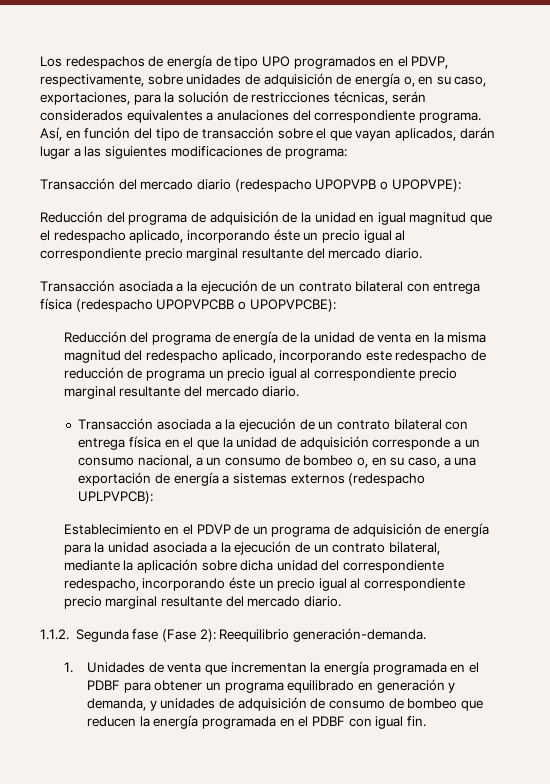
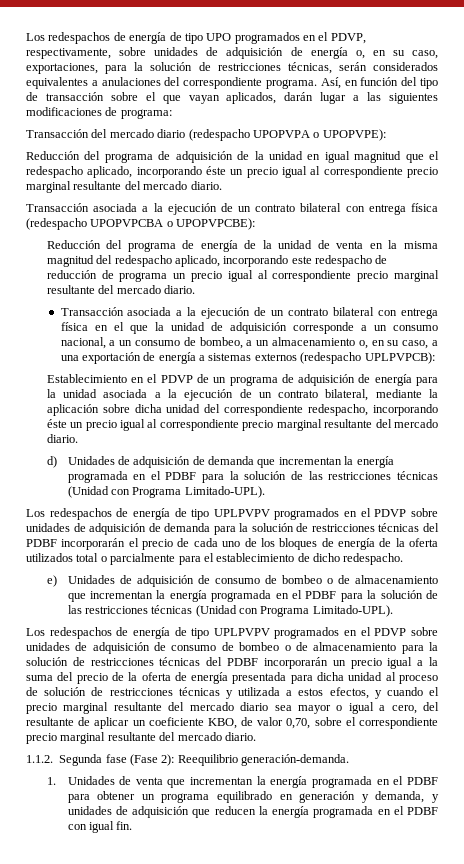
[315,179,377,190] UPOPVPB -> [252,130,310,138] UPOPVPA
[156,299,235,310] UPOPVPCBB -> [90,219,164,227] UPOPVPCBA
[303,455,354,466] bombeo -> [199,337,355,349] bombeo, a un almacenamiento
(341, 601) none -> [46,456,394,468] [67,471,438,483] [67,486,265,498] [26,508,438,520] [26,523,439,535] [26,538,438,550] [26,553,404,565] [46,575,438,587] [67,590,439,602] [67,605,393,617] [26,627,438,639] [26,642,439,654] [26,657,438,669] [26,672,439,684] [26,687,440,699] [26,702,440,714] [26,717,439,729] [26,732,256,744] // d) Unidades de adquisición de demanda que incrementan la energía programada en el PDBF para la solución de las restricciones técnicas (Unidad con Programa Limitado-UPL). // Los redespachos de energía de tipo UPLPVPV programados en el PDVP sobre unidades de adquisición de demanda para la solución de restricciones técnicas del PDBF incorporarán el precio de cada uno de los bloques de energía de la oferta utilizados total o parcialmente para el establecimiento de dicho redespacho. // e) Unidades de adquisición de consumo de bombeo o de almacenamiento que incrementan la energía programada en el PDBF para la solución de las restricciones técnicas (Unidad con Programa Limitado-UPL). // Los redespachos de energía de tipo UPLPVPV programados en el PDVP sobre unidades de adquisición de consumo de bombeo o de almacenamiento para la solución de restricciones técnicas del PDBF incorporarán un precio igual a la suma del precio de la oferta de energía presentada para dicha unidad al proceso de solución de restricciones técnicas y utilizada a estos efectos, y cuando el precio marginal resultante del mercado diario sea mayor o igual a cero, del resultante de aplicar un coeficiente KBO, de valor 0,70, sobre el correspondiente precio marginal resultante del mercado diario.
[310,698,458,709] de consumo de bombeo -> (190, 812) none

